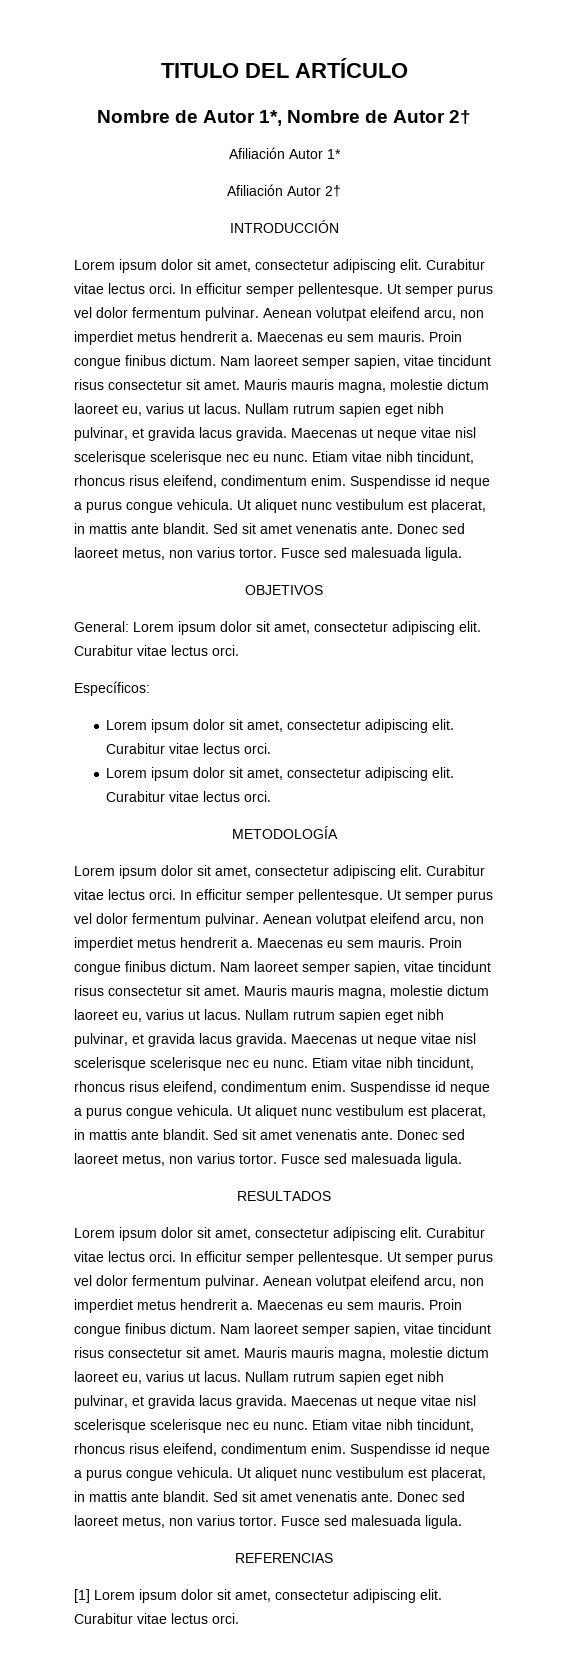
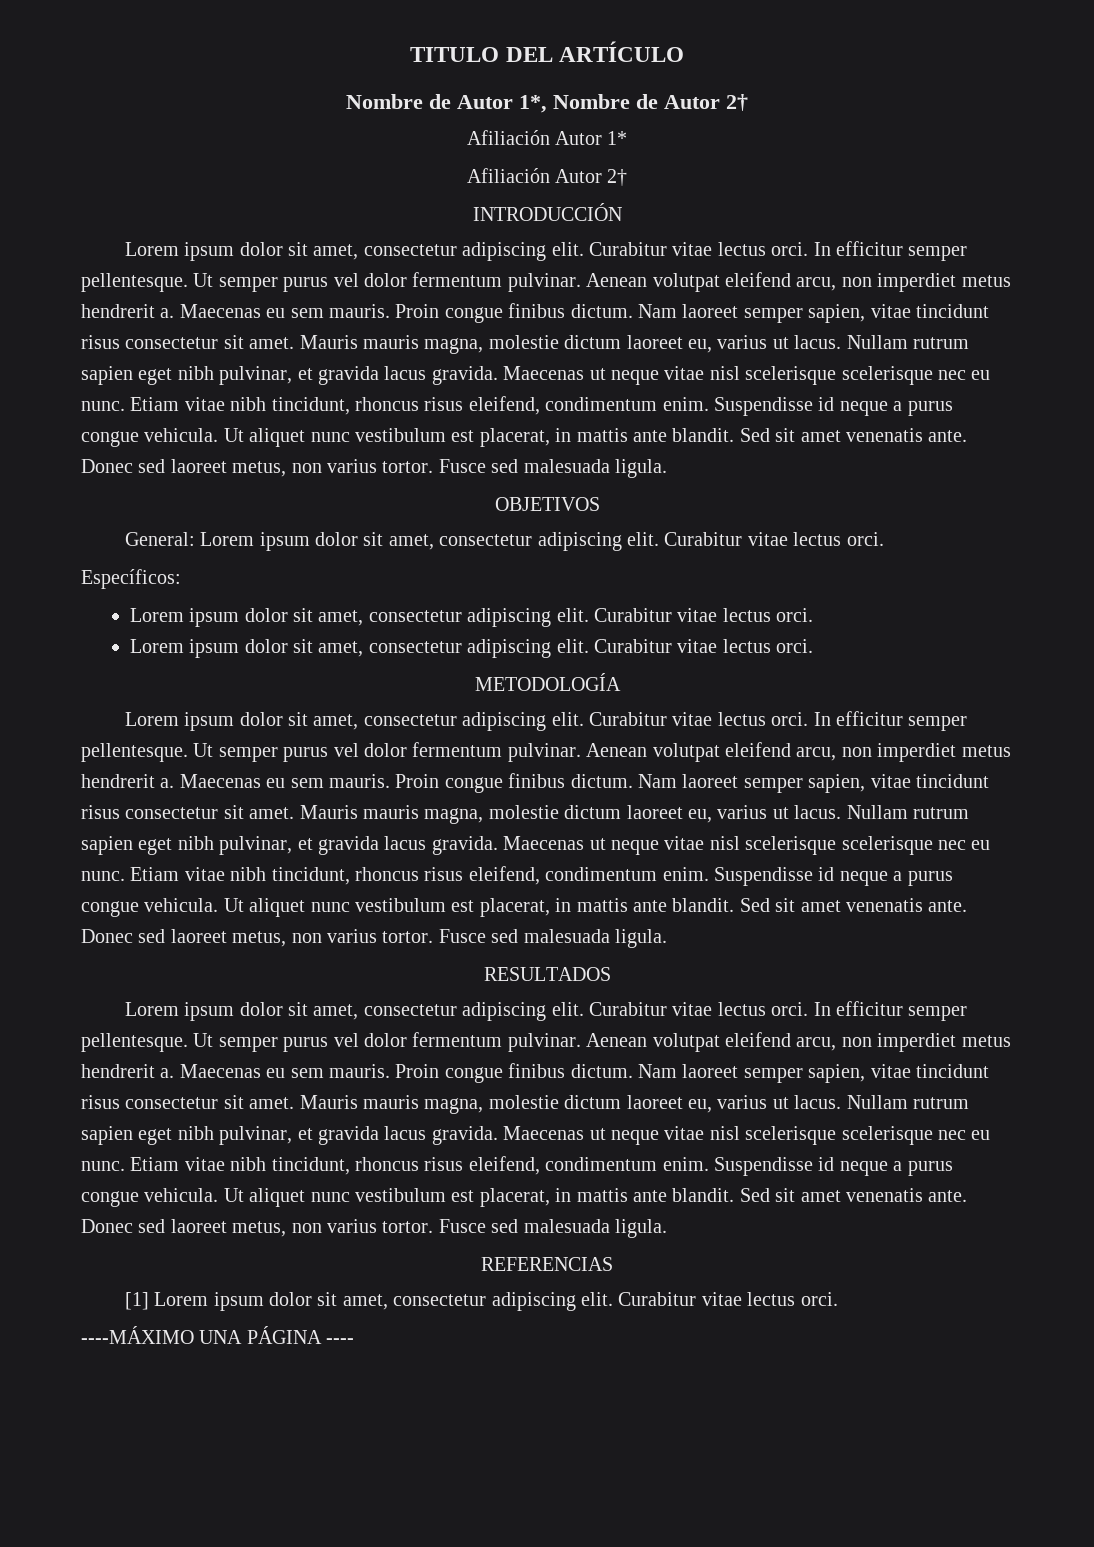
(239, 1618) none -> [81,1326,355,1344] // ----MÁXIMO UNA PÁGINA ----

